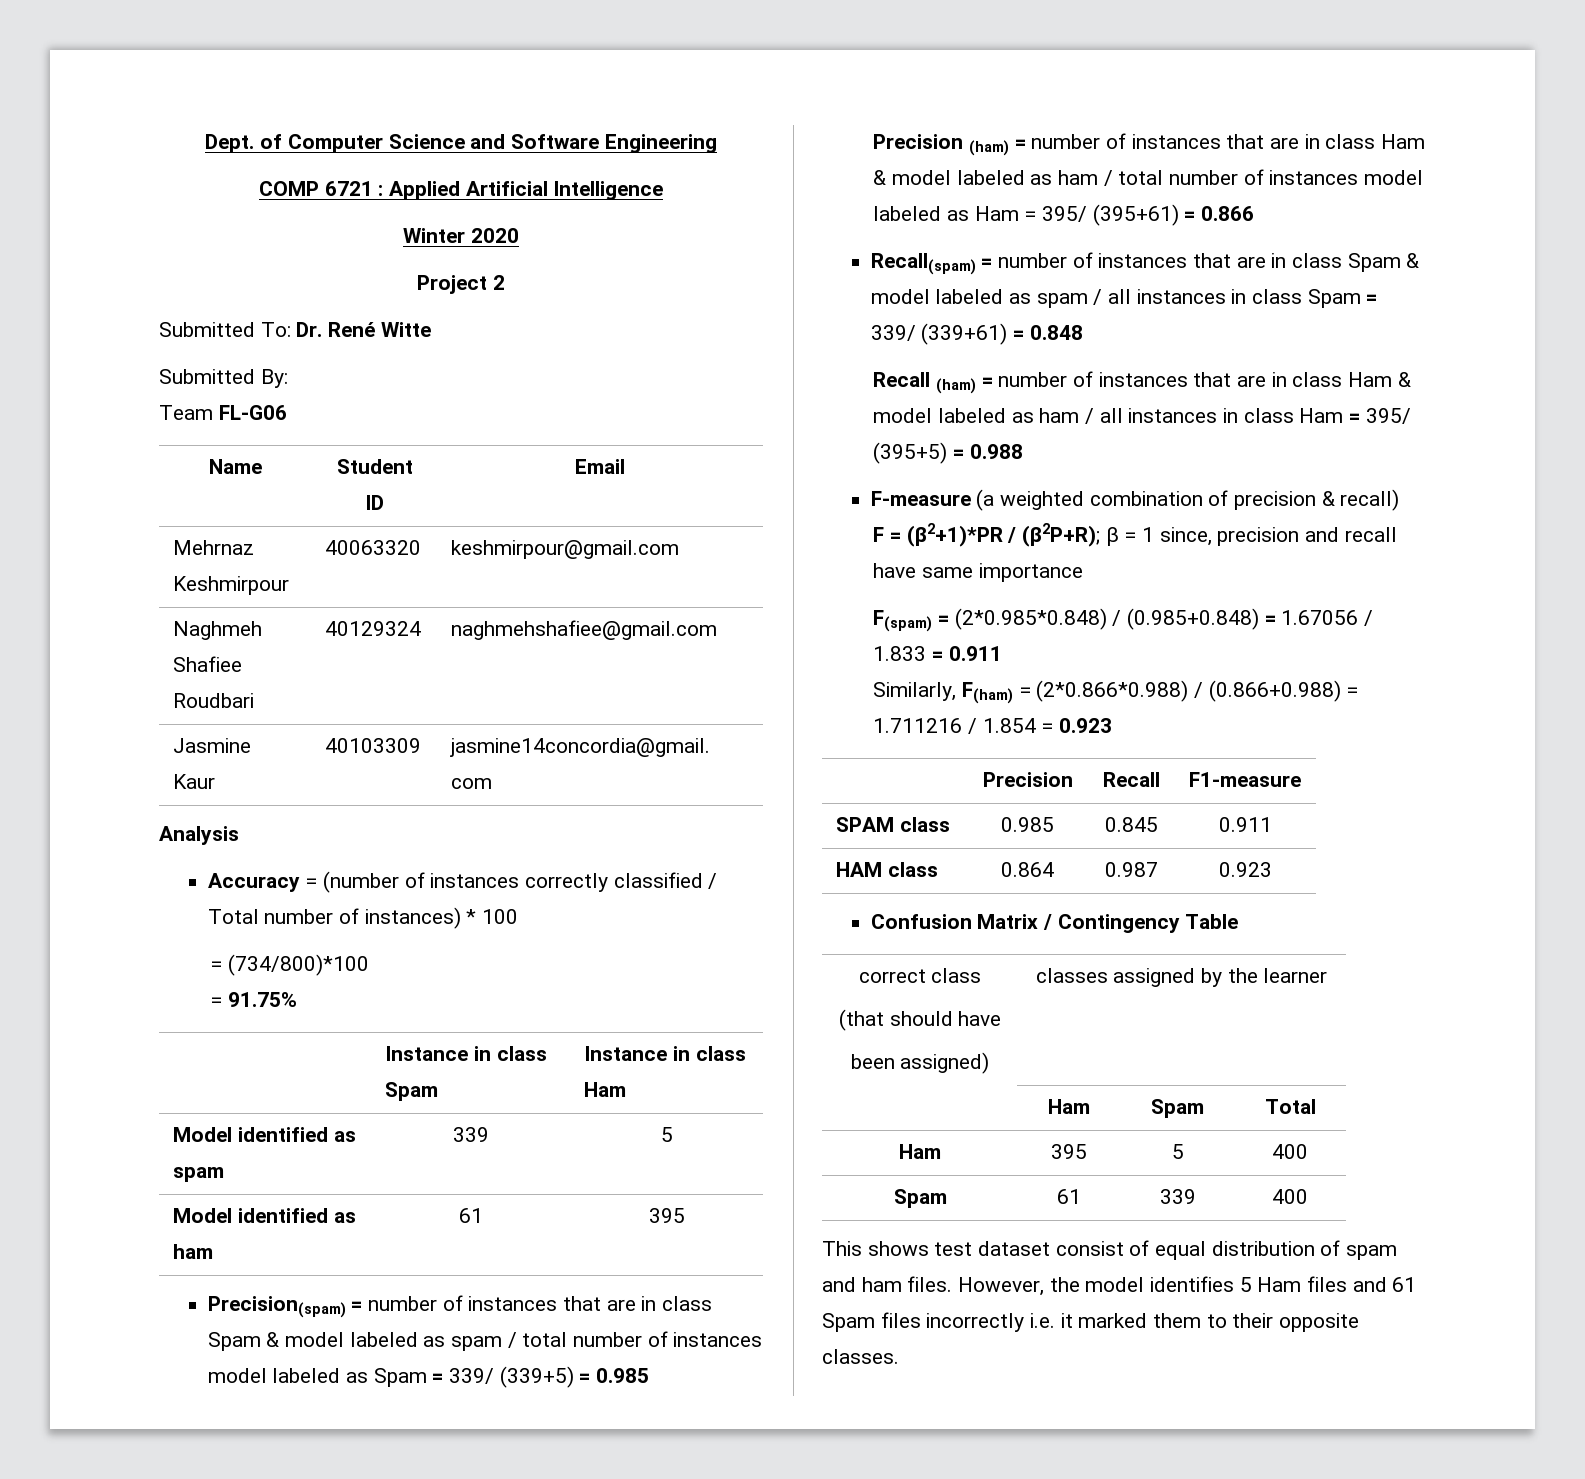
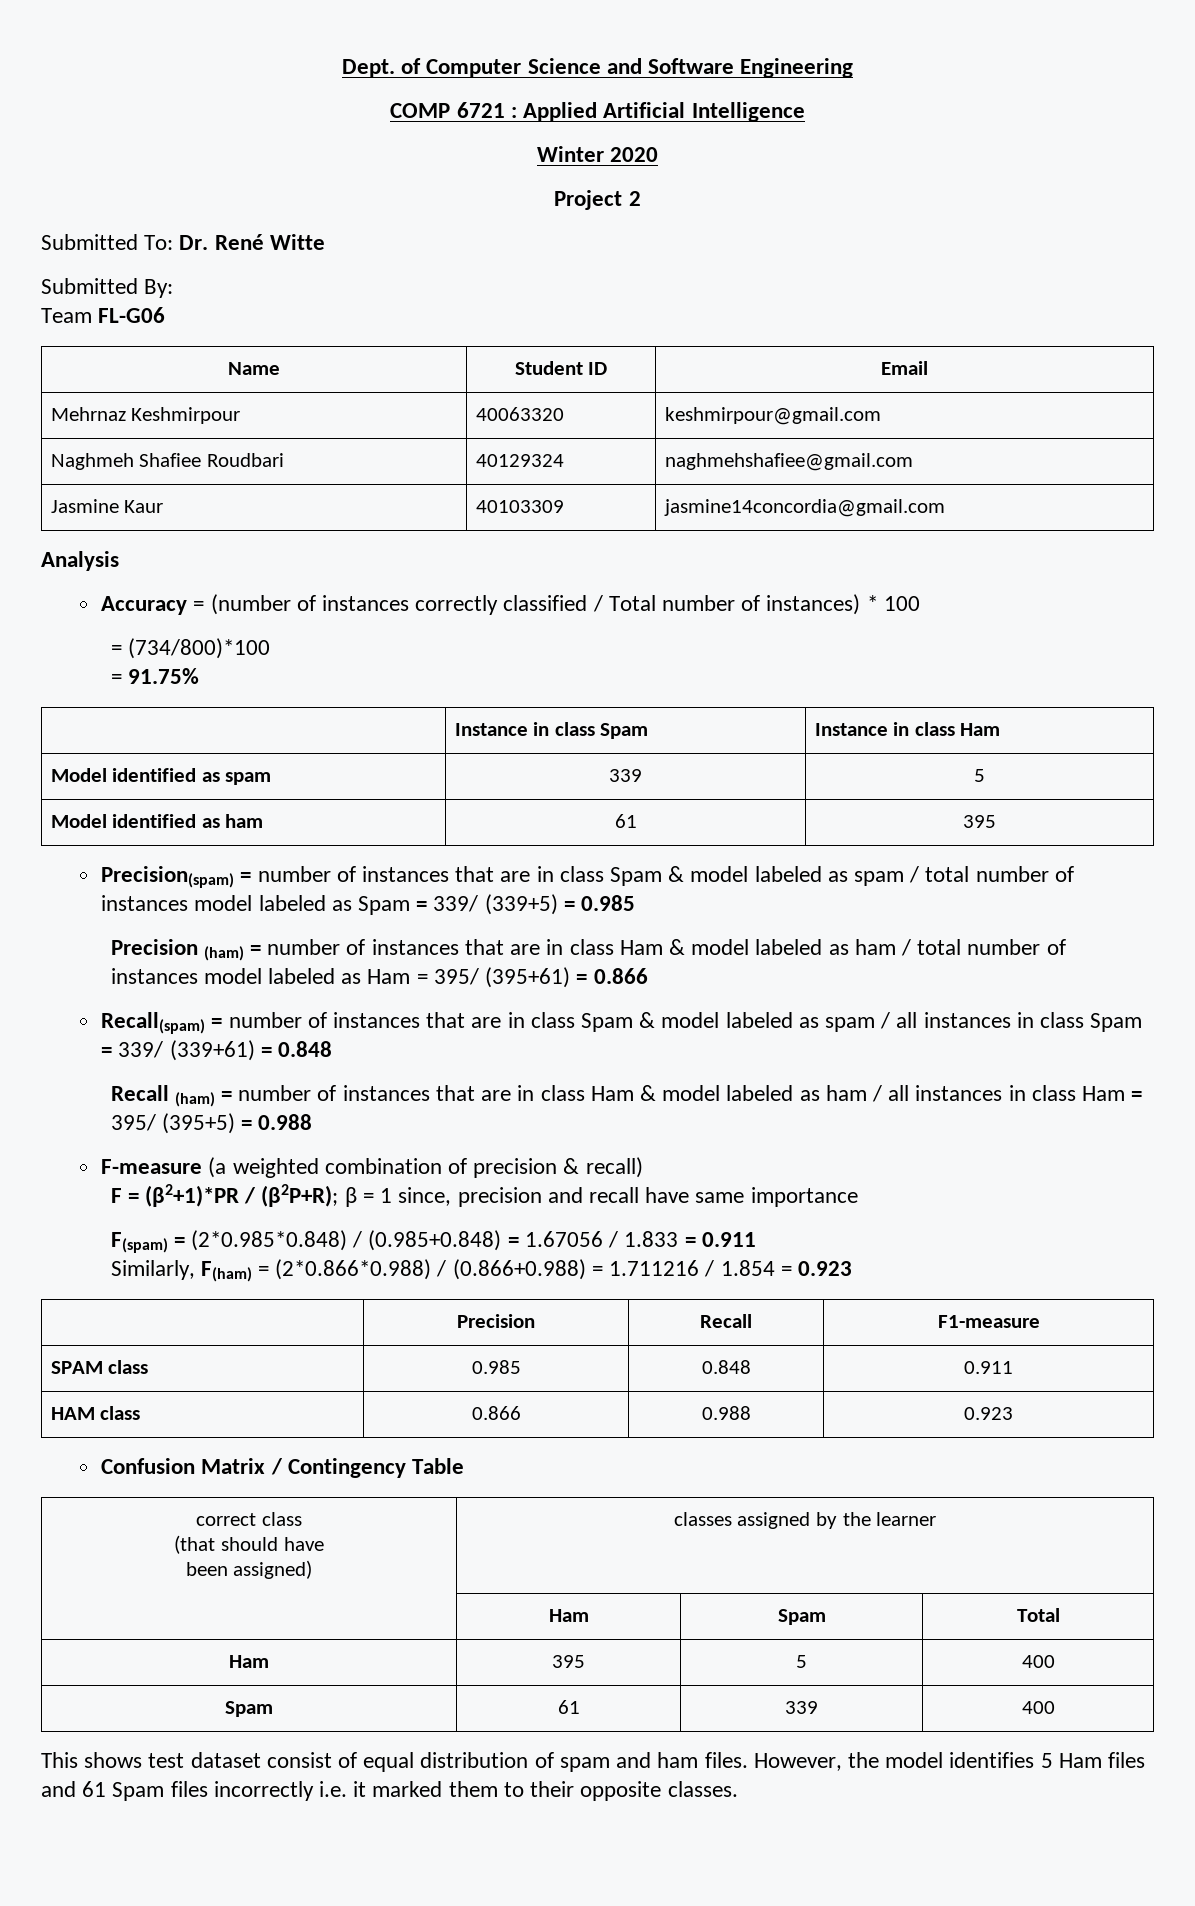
[1104,817,1158,832] 0.845 -> [701,1360,751,1374] 0.848
[1001,862,1054,877] [1104,862,1158,877] 0.864 | 0.987 -> [471,1406,521,1420] [701,1406,751,1420] 0.866 | 0.988

